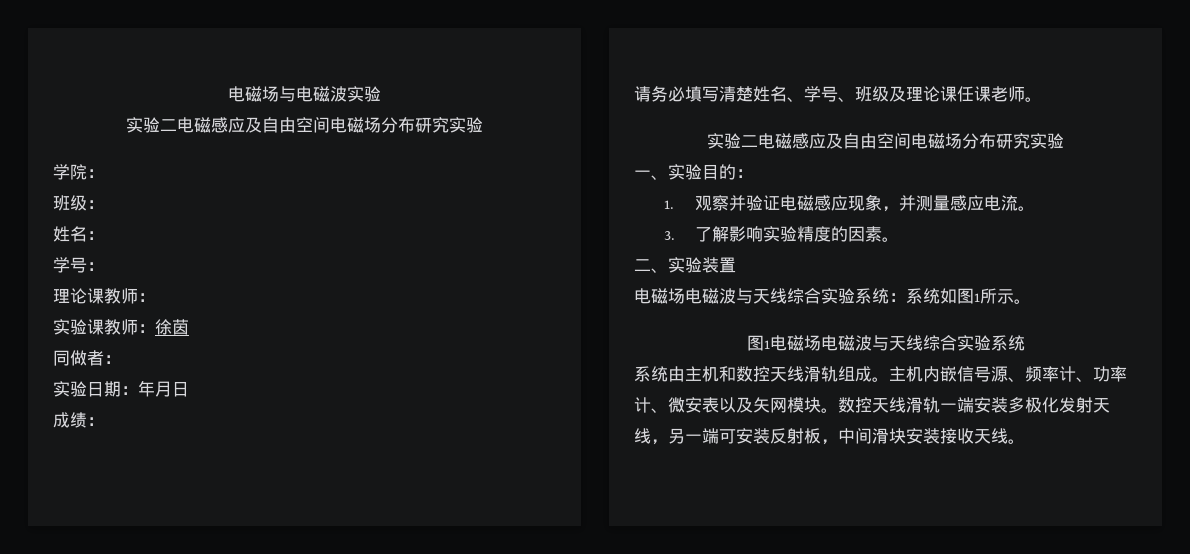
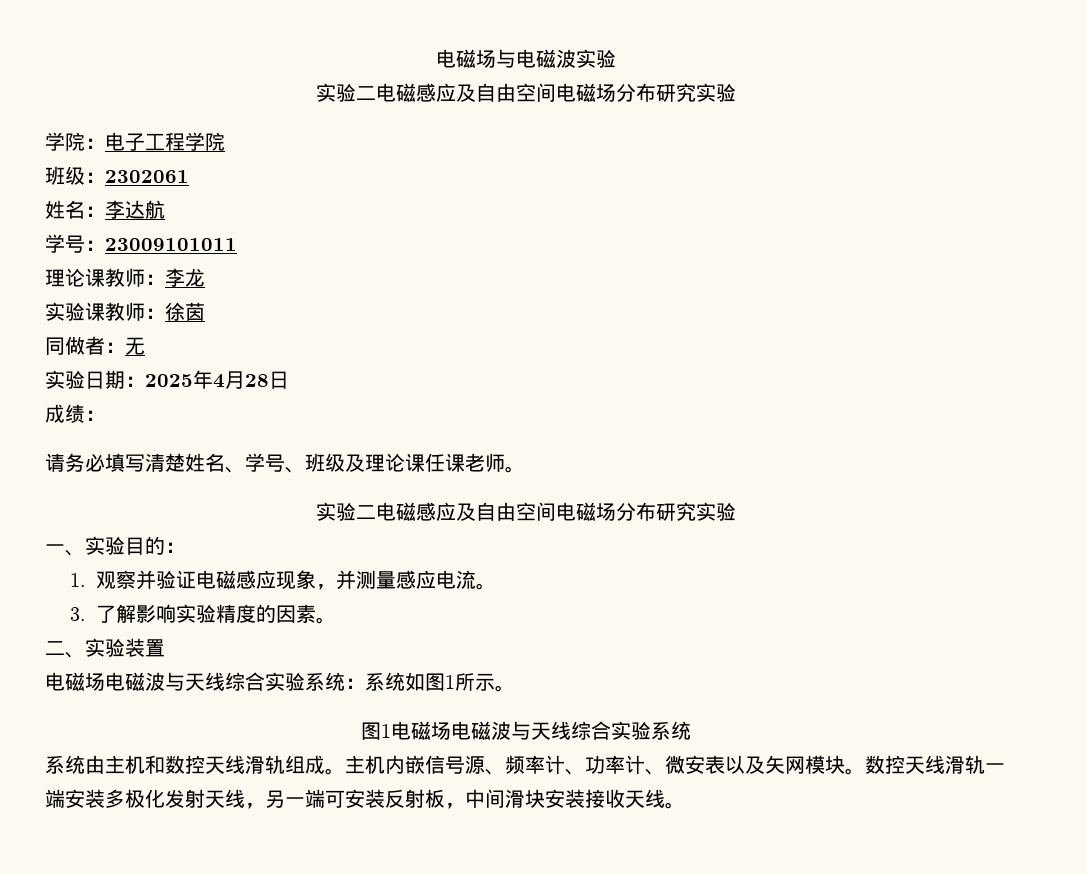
(104, 173) none -> [105,132,225,151] 电子工程学院
(104, 204) none -> [105,170,189,183] 2302061
(104, 235) none -> [105,200,165,219] 李达航
(104, 266) none -> [105,238,237,251] 23009101011
(155, 297) none -> [165,268,205,287] 李龙
(121, 359) none -> [125,337,145,355] 无
[138,380,172,397] 年月 -> [145,370,269,389] 2025年4月28

